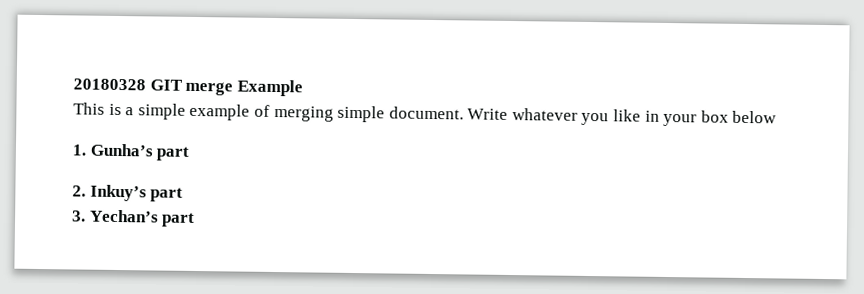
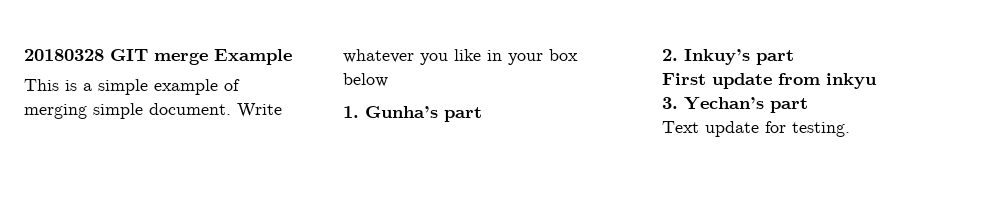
(184, 194) none -> [662,73,877,89] // First update from inkyu
(196, 219) none -> [662,121,850,137] // Text update for testing.

